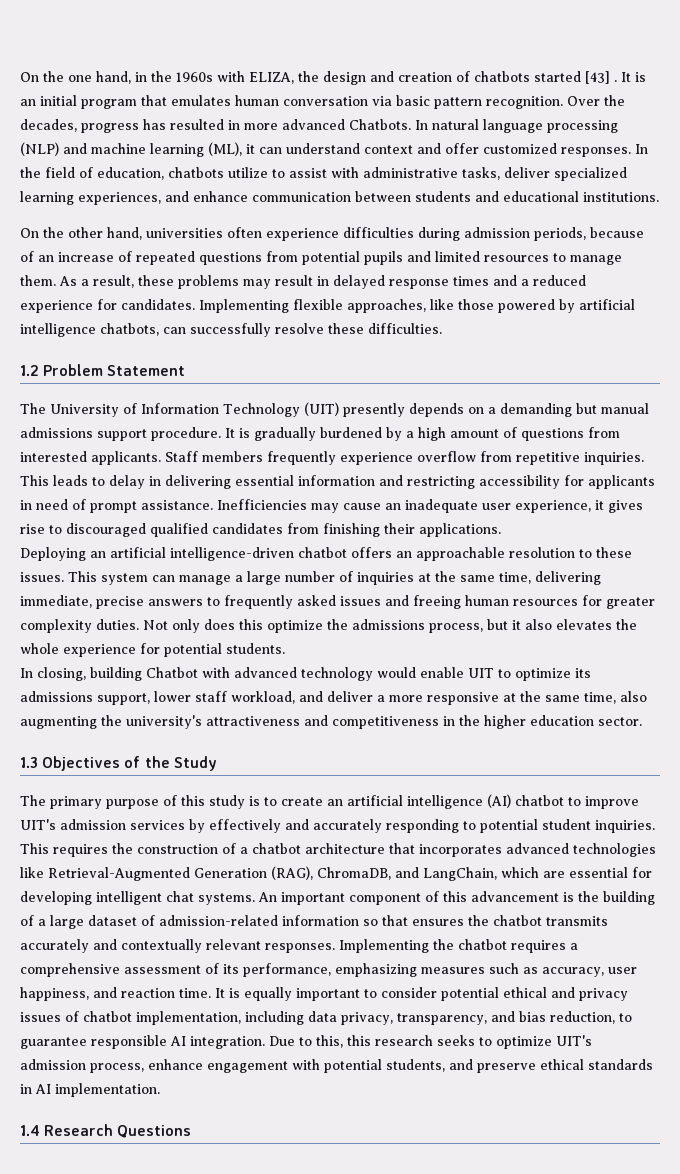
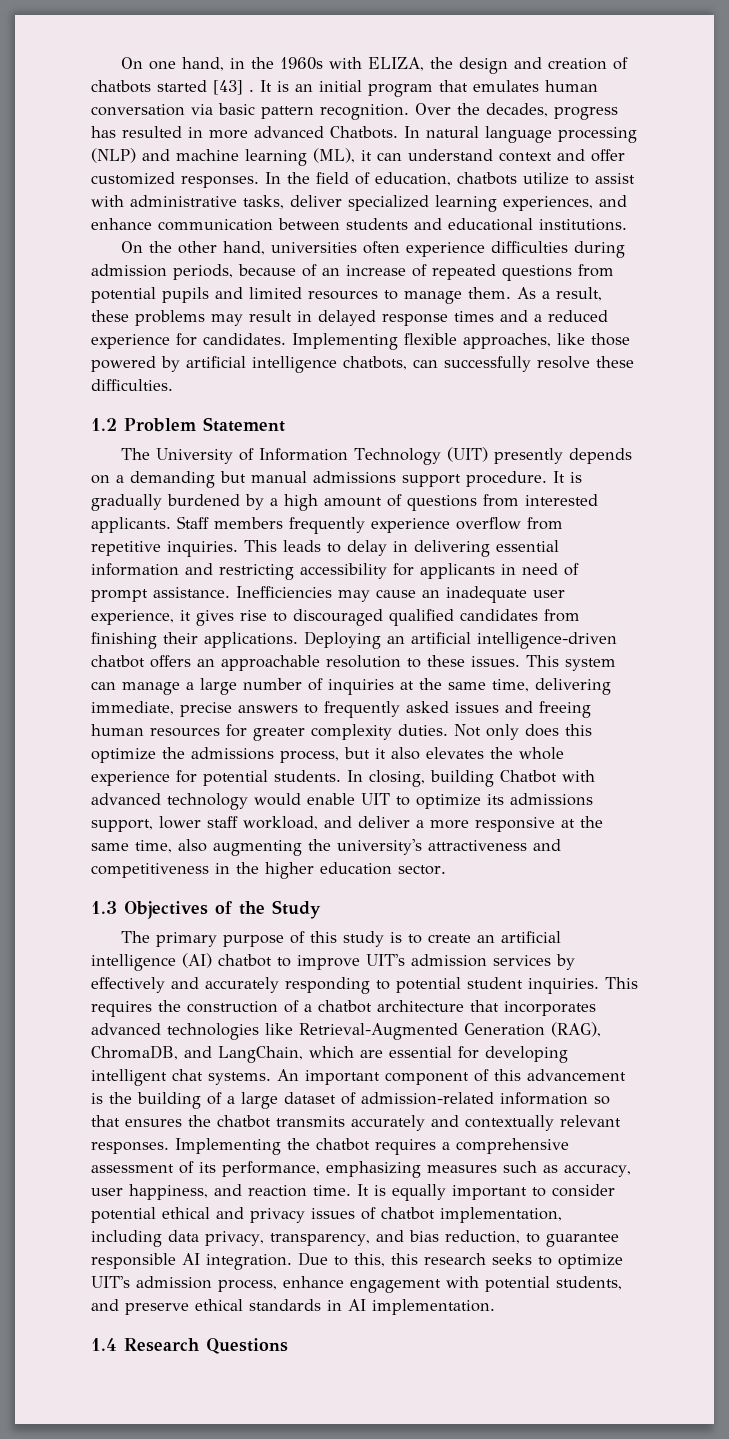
[20,71,64,82] On the -> [120,57,143,69] On
(501, 530) // -> (298, 640) none
(285, 648) // -> (341, 776) none

